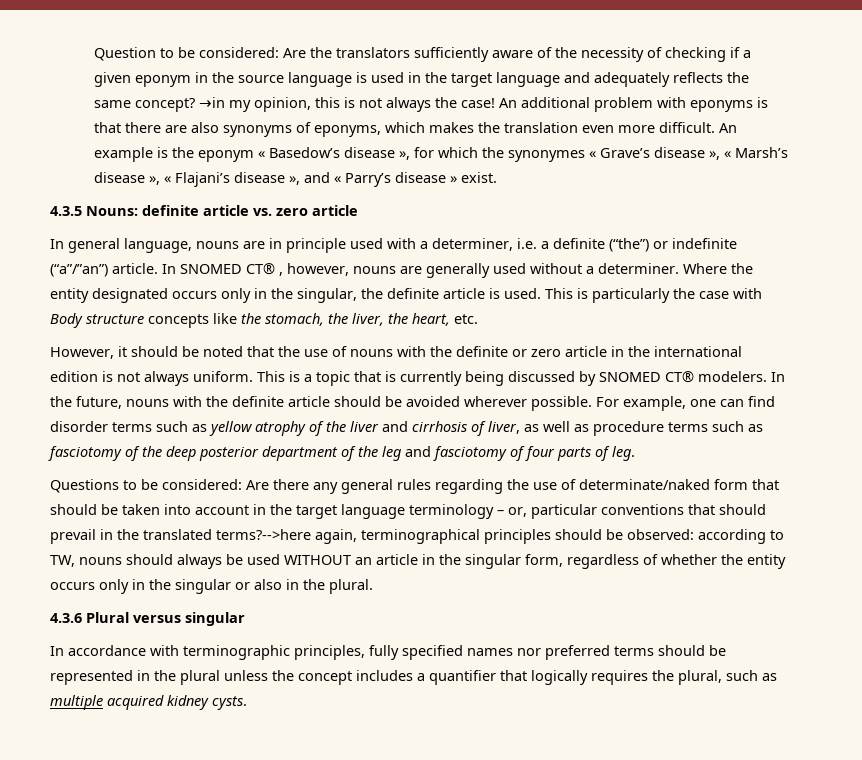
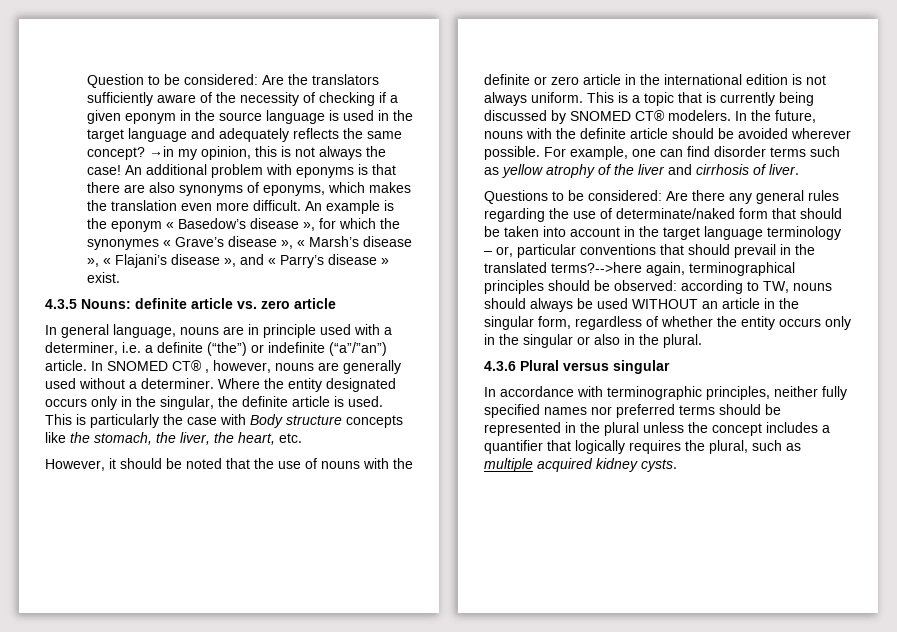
[488,421,763,436] [48,446,635,461] liver, as well as procedure terms such as fasciotomy of the deep posterior department of the leg and fasciotomy of four parts of leg. -> [769,164,799,175] liver.
(365, 652) none -> [774,386,818,397] neither

